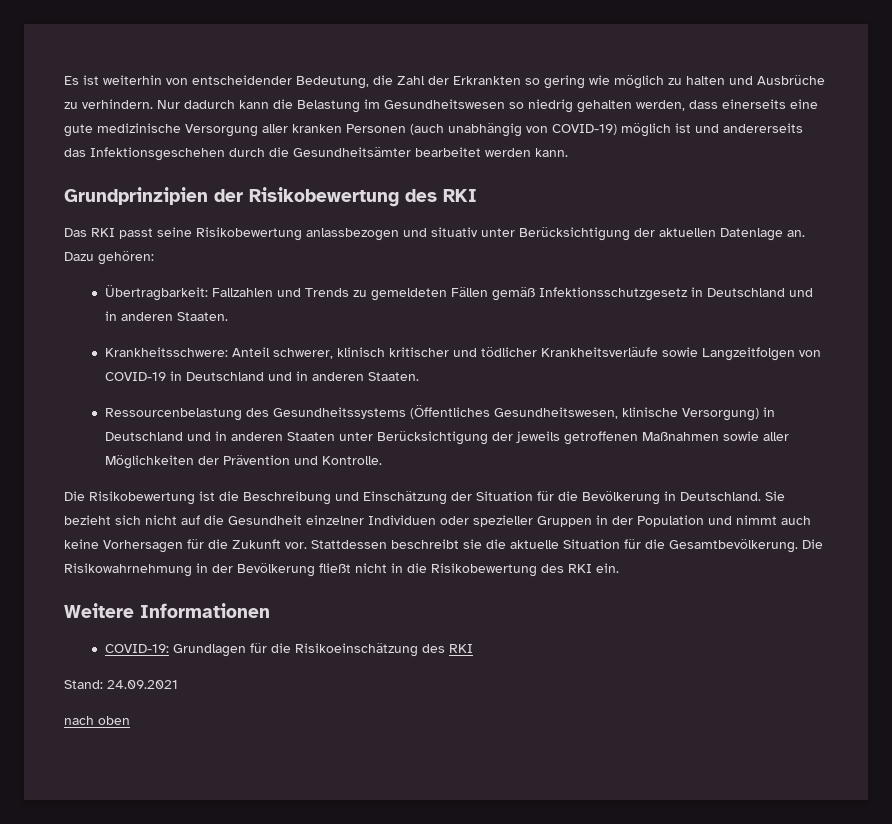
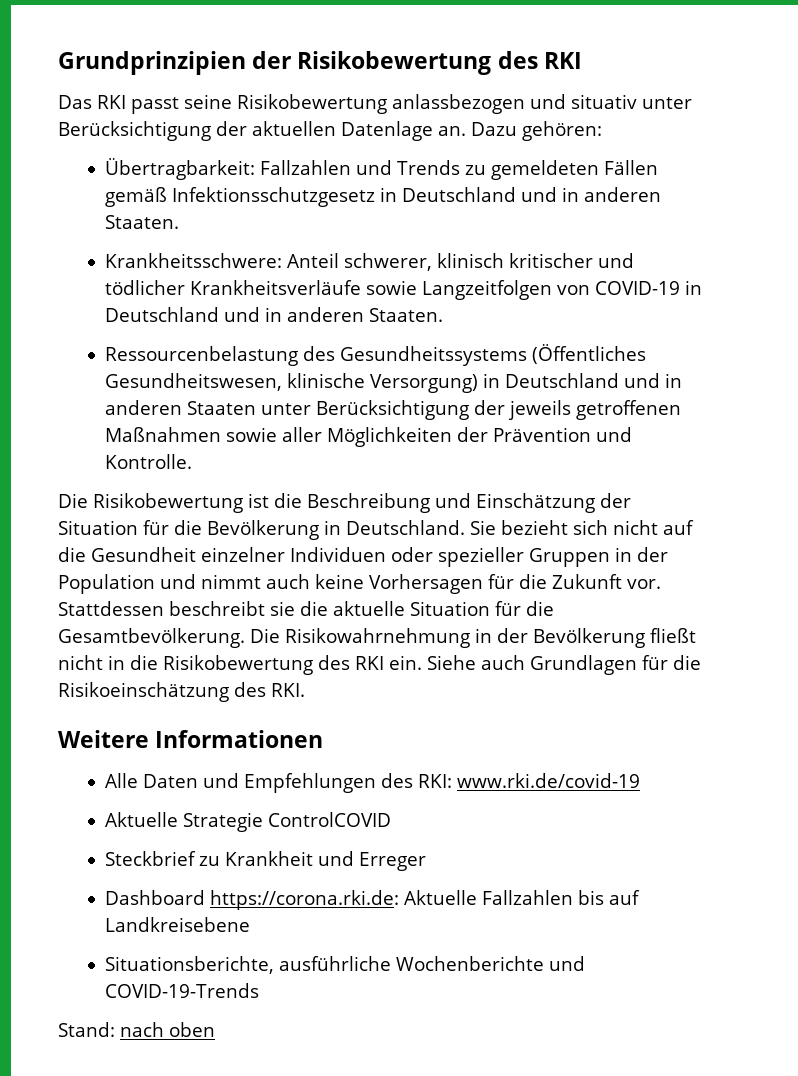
[64,75,825,89] [64,99,818,113] [64,123,803,137] [64,147,568,161] Es ist weiterhin von entscheidender Bedeutung, die Zahl der Erkrankten so gering wie möglich zu halten und Ausbrüche zu verhindern. Nur dadurch kann die Belastung im Gesundheitswesen so niedrig gehalten werden, dass einerseits eine gute medizinische Versorgung aller kranken Personen (auch unabhängig von COVID-19) möglich ist und andererseits das Infektionsgeschehen durch die Gesundheitsämter bearbeitet werden kann. // -> (58, 63) none
[64,603,270,618] [104,644,169,653] // Weitere Informationen // COVID-19: -> [427,655,525,670] Siehe auch
[448,644,473,653] RKI -> [271,683,305,697] [58,730,324,748] [104,773,640,793] [104,812,391,832] [104,851,426,871] [104,890,640,910] [104,917,250,932] [104,956,585,974] [104,983,259,998] RKI. // Weitere Informationen // Alle Daten und Empfehlungen des RKI: www.rki.de/covid-19 // Aktuelle Strategie ControlCOVID // Steckbrief zu Krankheit und Erreger // Dashboard https://corona.rki.de: Aktuelle Fallzahlen bis auf Landkreisebene // Situationsberichte, ausführliche Wochenberichte und COVID-19-Trends
[107,680,178,689] 24.09.2021 // -> (115, 1029) none

